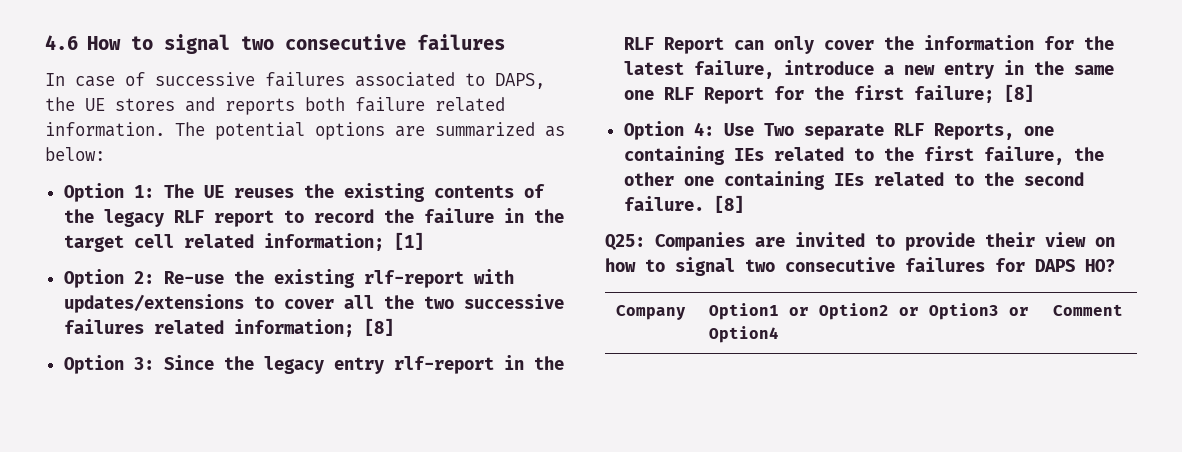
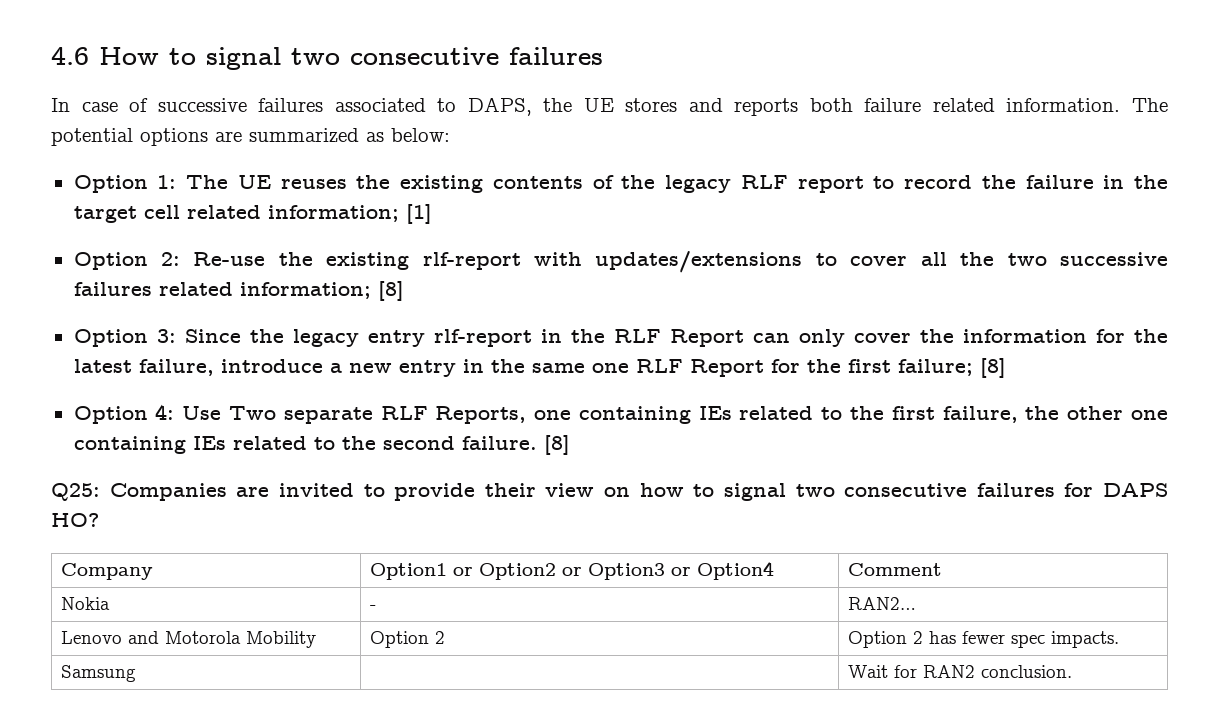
(1124, 310) none -> [61,597,111,610] [370,605,377,610] [848,597,917,610] [61,631,317,648] [370,631,446,648] [848,631,1120,648] [61,665,137,682] [848,665,1073,678] // Nokia | - | RAN2… // Lenovo and Motorola Mobility | Option 2 | Option 2 has fewer spec impacts. // Samsung | | Wait for RAN2 conclusion.

